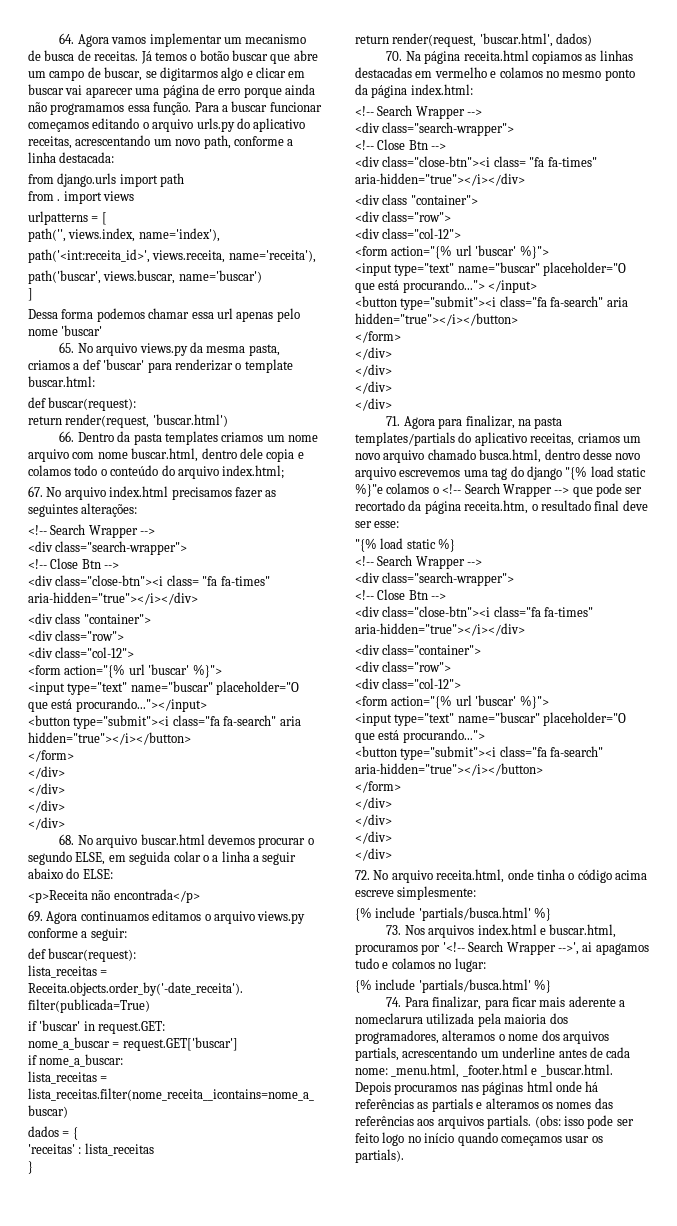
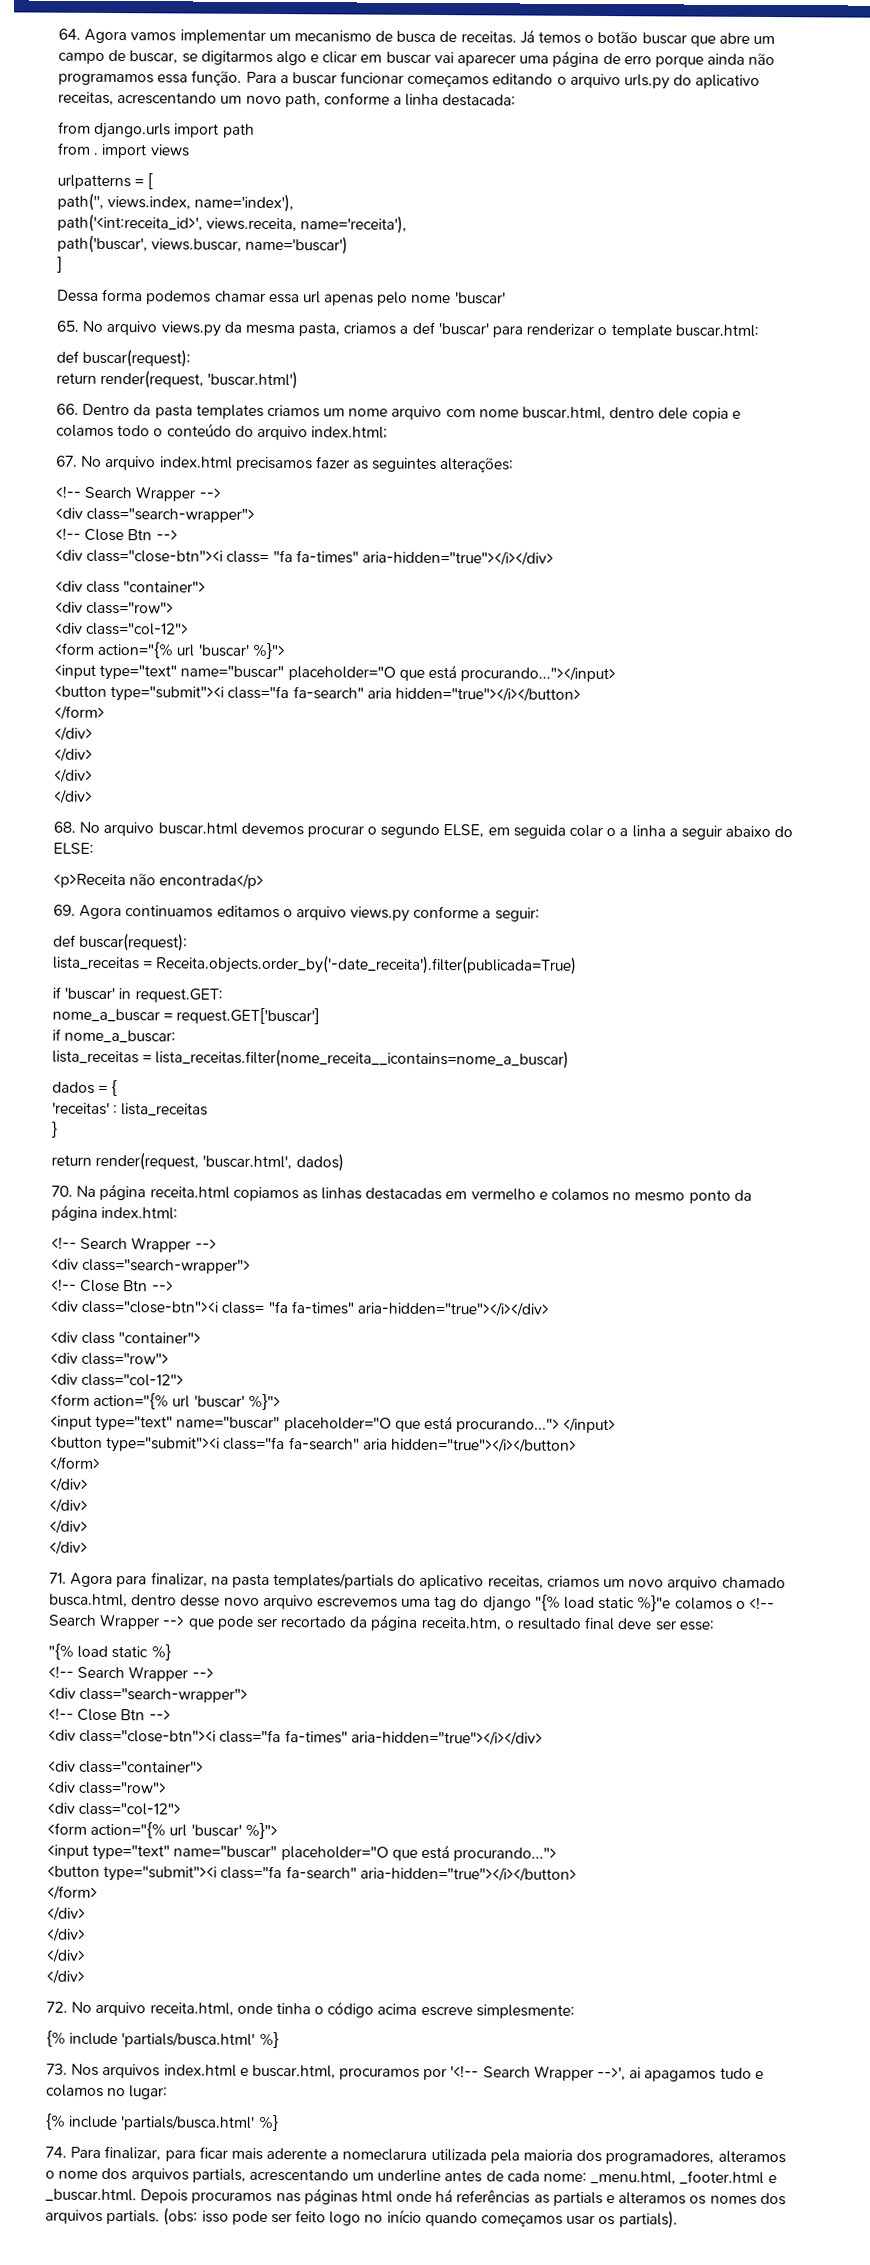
[594,1098,613,1109] [355,1116,435,1126] das referências aos -> [759,2193,786,2206] dos

